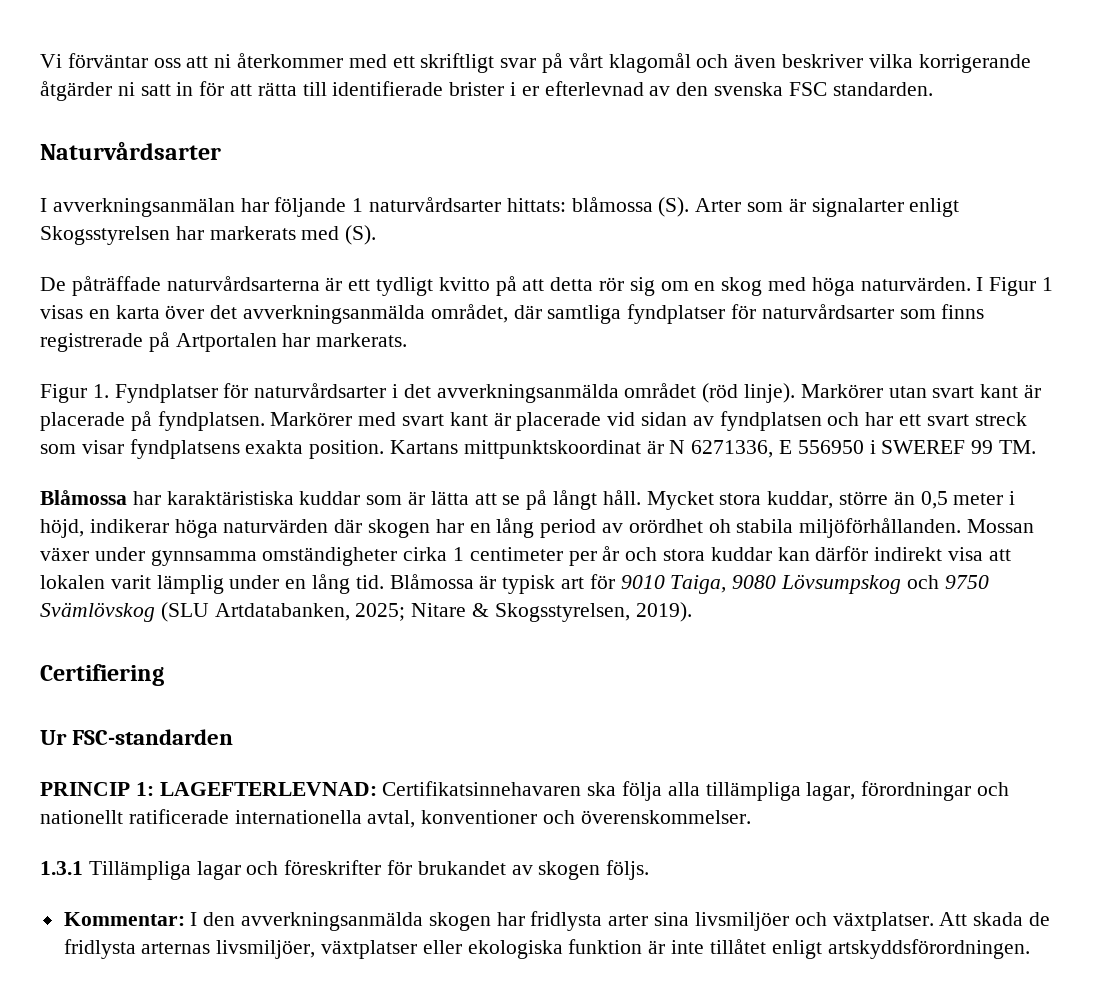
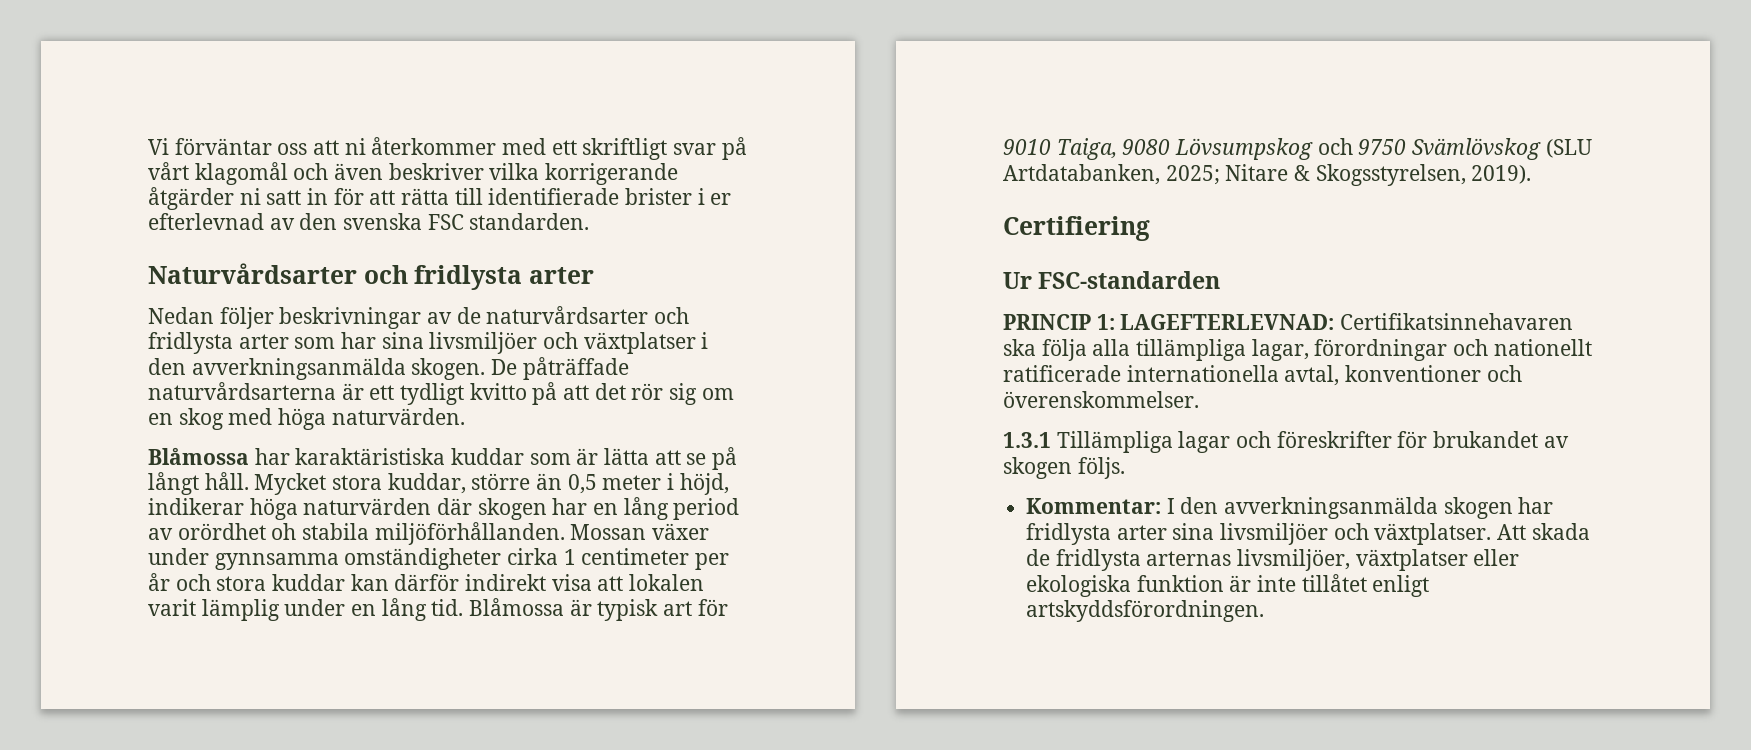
[40,197,960,217] [40,225,377,245] // I avverkningsanmälan har följande 1 naturvårdsarter hittats: blåmossa (S). Arter som är signalarter enligt Skogsstyrelsen har markerats med (S). // -> [363,265,594,290] [148,306,690,329] [148,332,709,354] [148,358,486,380] och fridlysta arter // Nedan följer beskrivningar av de naturvårdsarter och fridlysta arter som har sina livsmiljöer och växtplatser i den avverkningsanmälda skogen.
[550,277,594,291] detta -> [594,383,626,400] det
[976,277,1054,296] [40,304,985,324] [40,332,408,352] [40,383,1042,403] [40,411,1027,431] [40,439,1037,459] I Figur 1 visas en karta över det avverkningsanmälda området, där samtliga fyndplatser för naturvårdsarter som finns registrerade på Artportalen har markerats. // Figur 1. Fyndplatser för naturvårdsarter i det avverkningsanmälda området (röd linje). Markörer utan svart kant är placerade på fyndplatsen. Markörer med svart kant är placerade vid sidan av fyndplatsen och har ett svart streck som visar fyndplatsens exakta position. Kartans mittpunktskoordinat är N 6271336, E 556950 i SWEREF 99 TM. -> (465, 416) none

